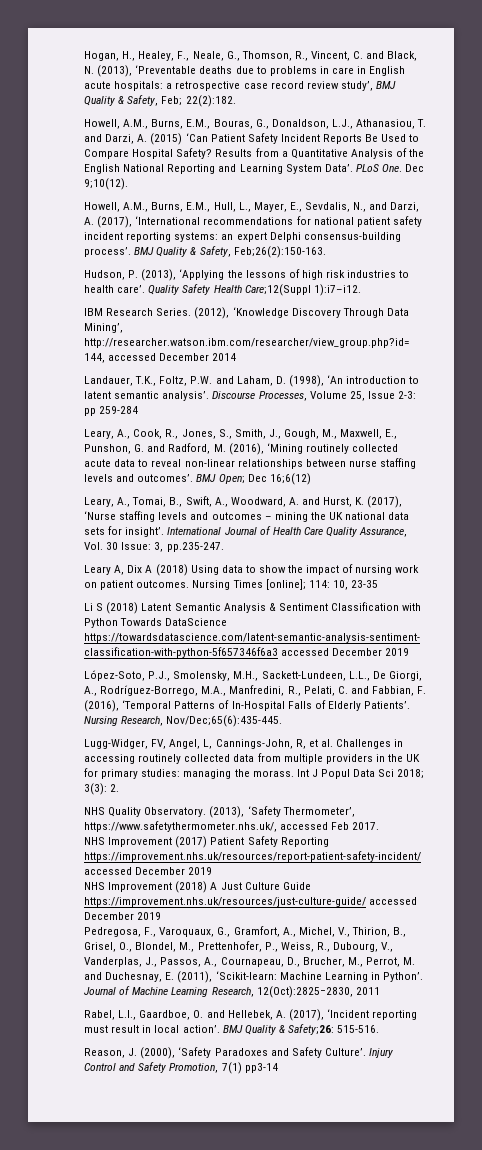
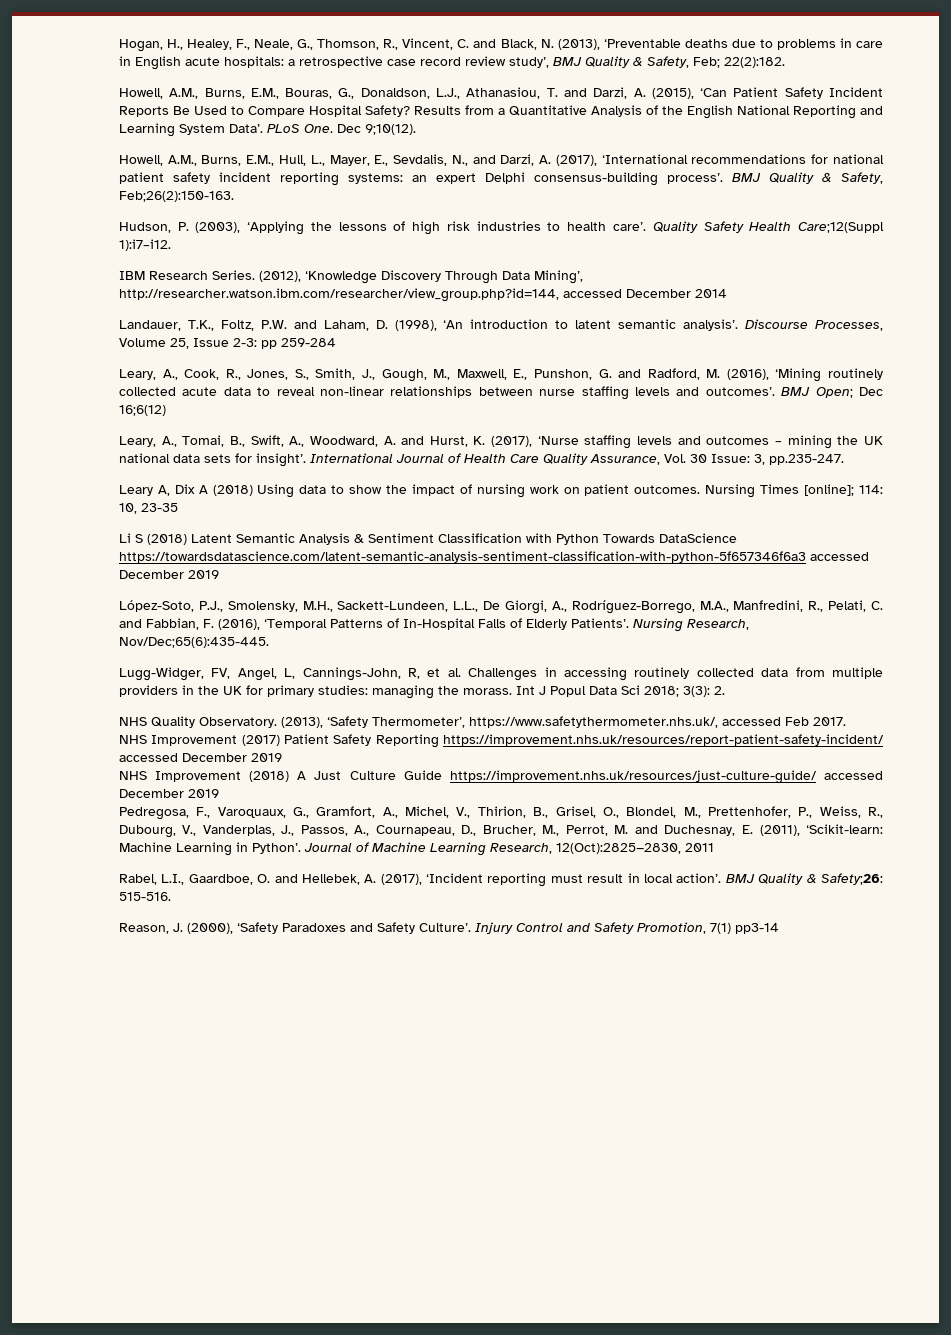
[150,133,183,145] (2015) -> [651,88,694,99] (2015),
[141,269,177,281] (2013), -> [195,222,241,233] (2003),

